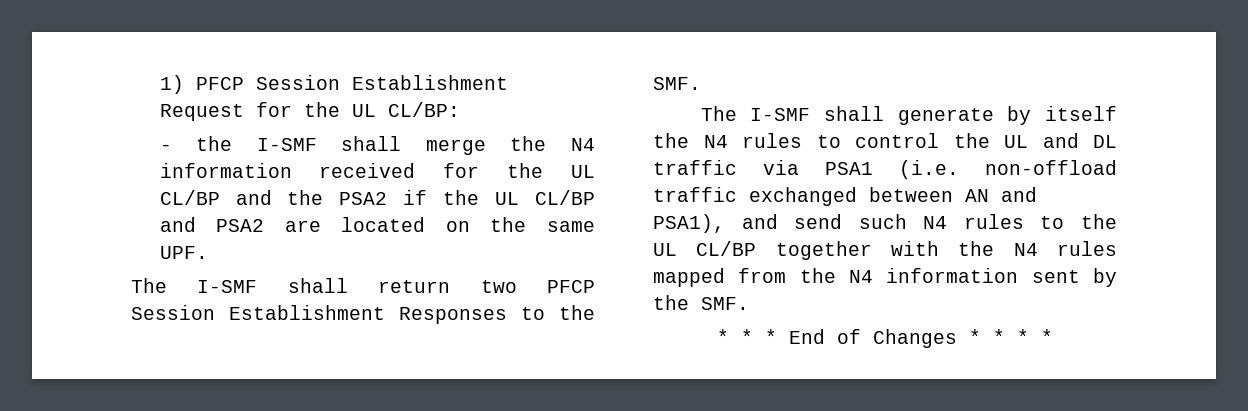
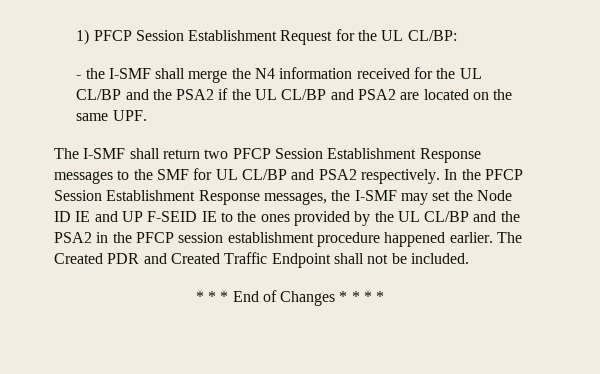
[399,305,595,324] [653,77,701,90] [700,106,1117,125] [653,133,1117,148] [653,160,1117,179] [653,187,1037,206] [653,214,1117,233] [653,241,1117,260] [653,268,1117,287] [653,295,749,310] Responses to the SMF. // The I-SMF shall generate by itself the N4 rules to control the UL and DL traffic via PSA1 (i.e. non-offload traffic exchanged between AN and PSA1), and send such N4 rules to the UL CL/BP together with the N4 rules mapped from the N4 information sent by the SMF. -> [419,148,481,163] [54,168,523,184] [54,190,512,205] [54,211,520,226] [54,232,522,247] [54,252,469,268] Response messages to the SMF for UL CL/BP and PSA2 respectively. In the PFCP Session Establishment Response messages, the I-SMF may set the Node ID IE and UP F-SEID IE to the ones provided by the UL CL/BP and the PSA2 in the PFCP session establishment procedure happened earlier. The Created PDR and Created Traffic Endpoint shall not be included.

